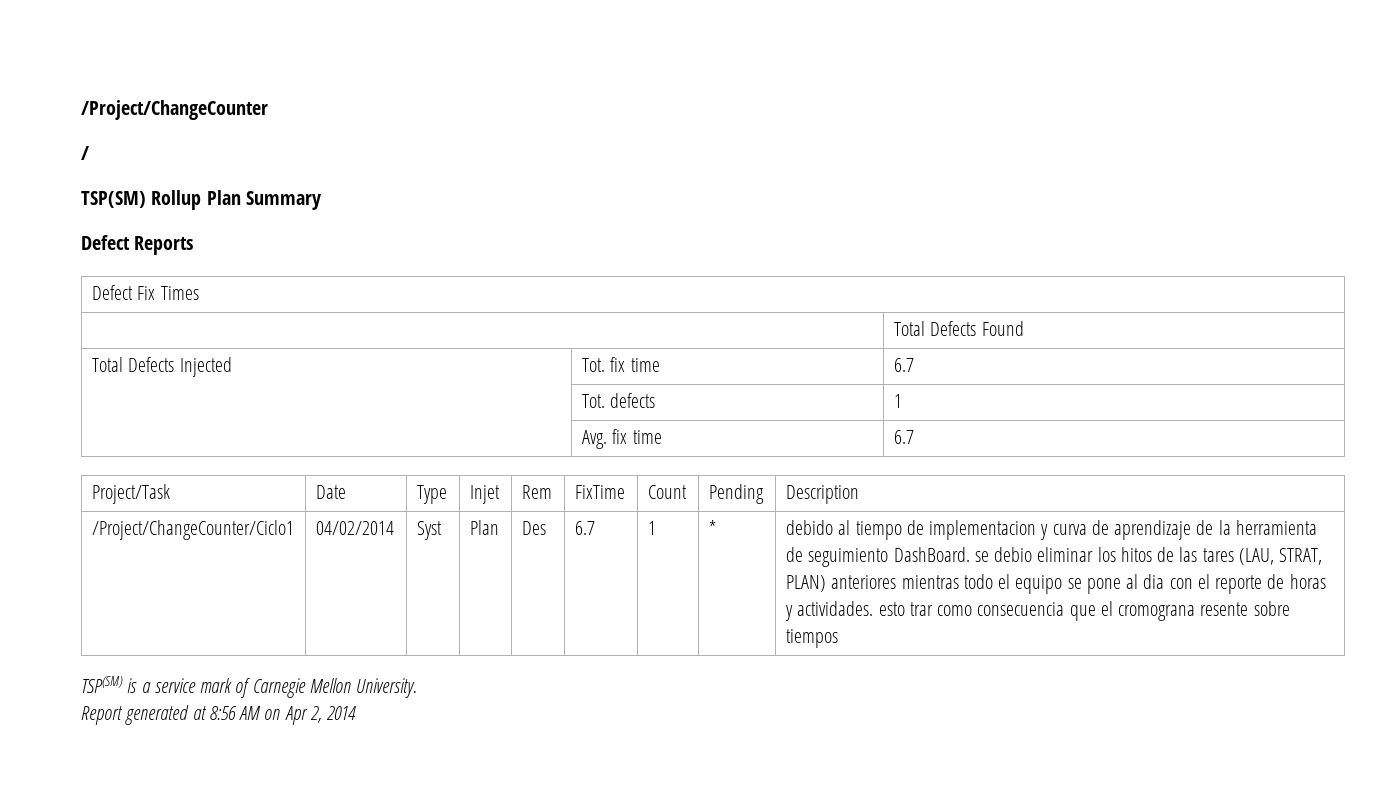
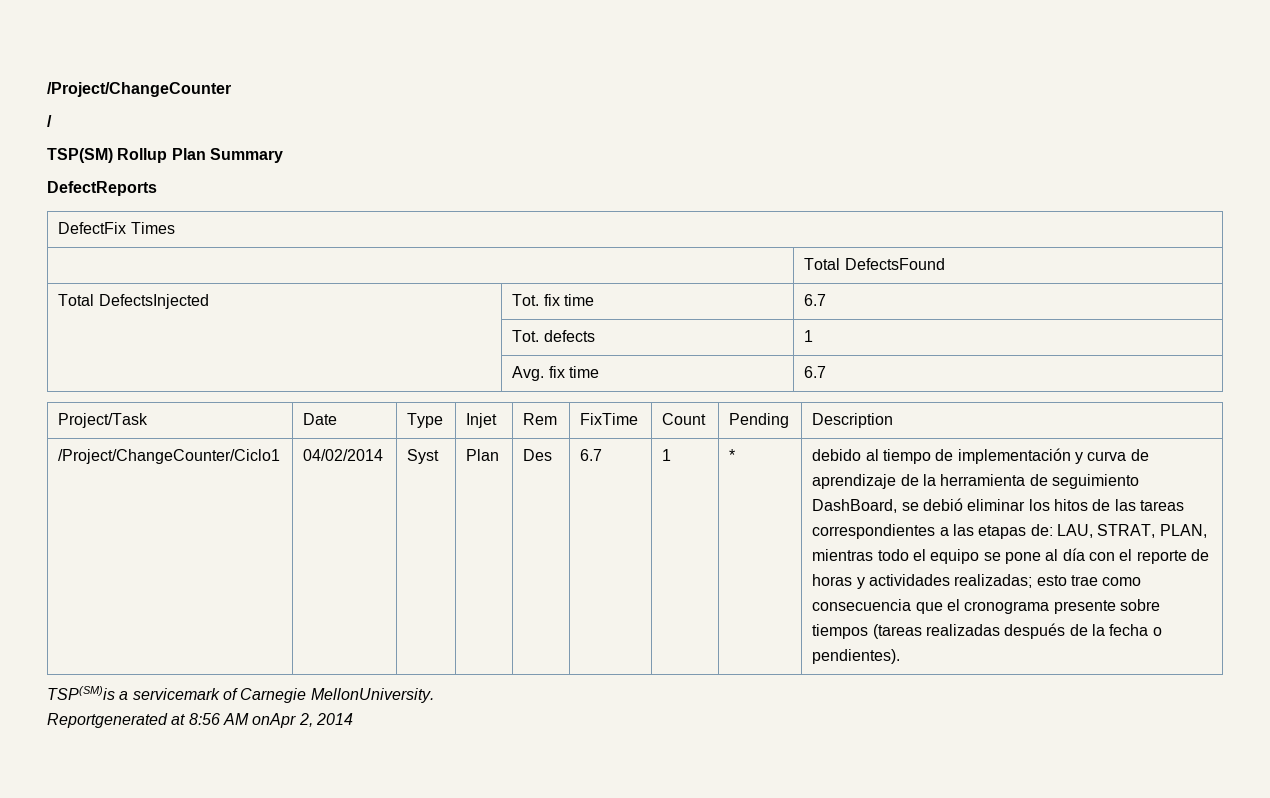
[81,235,194,255] [91,285,156,300] Defect Reports // Defect Fix -> [47,181,157,196] [58,222,127,234] DefectReports // DefectFix
[930,321,1024,336] [91,357,232,377] Defects Found // Total Defects Injected -> [844,258,945,270] [58,294,209,309] DefectsFound // Total DefectsInjected
[929,520,1037,540] implementacion -> [957,448,1071,464] implementación
[893,547,1033,562] DashBoard. se debio -> [812,498,963,513] DashBoard, se debió
[1202,548,1323,565] [785,575,897,592] tares (LAU, STRAT, PLAN) anteriores -> [1139,500,1184,511] [812,524,1207,539] tareas correspondientes a las etapas de: LAU, STRAT, PLAN,
[1143,574,1165,589] dia -> [1062,548,1085,561] día
[797,601,933,616] actividades. esto trar -> [868,574,1098,588] actividades realizadas; esto trae
[1118,602,1249,621] cromograna resente -> [964,600,1116,614] cronograma presente
[81,676,418,698] [81,705,190,725] // TSP(SM) is a service mark of Carnegie Mellon University. // Report generated -> [872,623,1162,639] [812,649,901,664] [47,686,434,703] [47,713,168,728] (tareas realizadas después de la fecha o pendientes). // TSP(SM)is a servicemark of Carnegie MellonUniversity. // Reportgenerated
[264,706,308,725] on Apr -> [252,713,297,728] onApr

